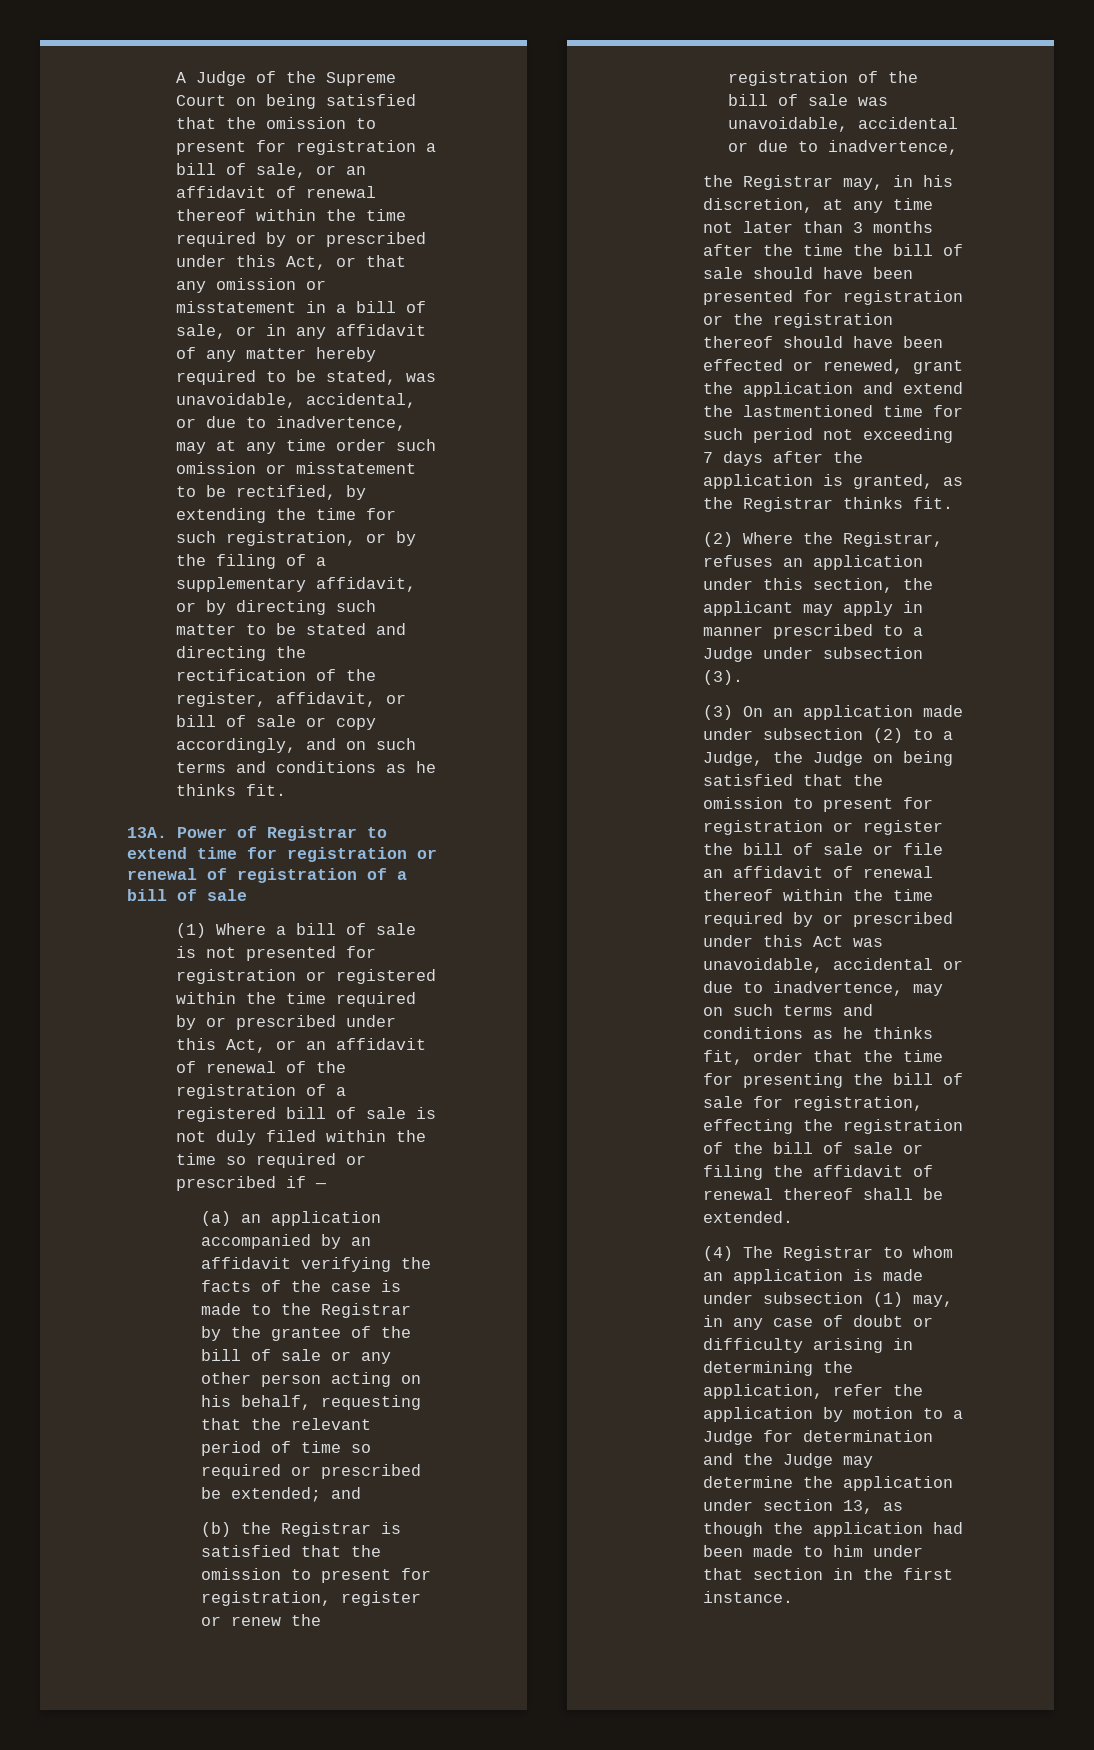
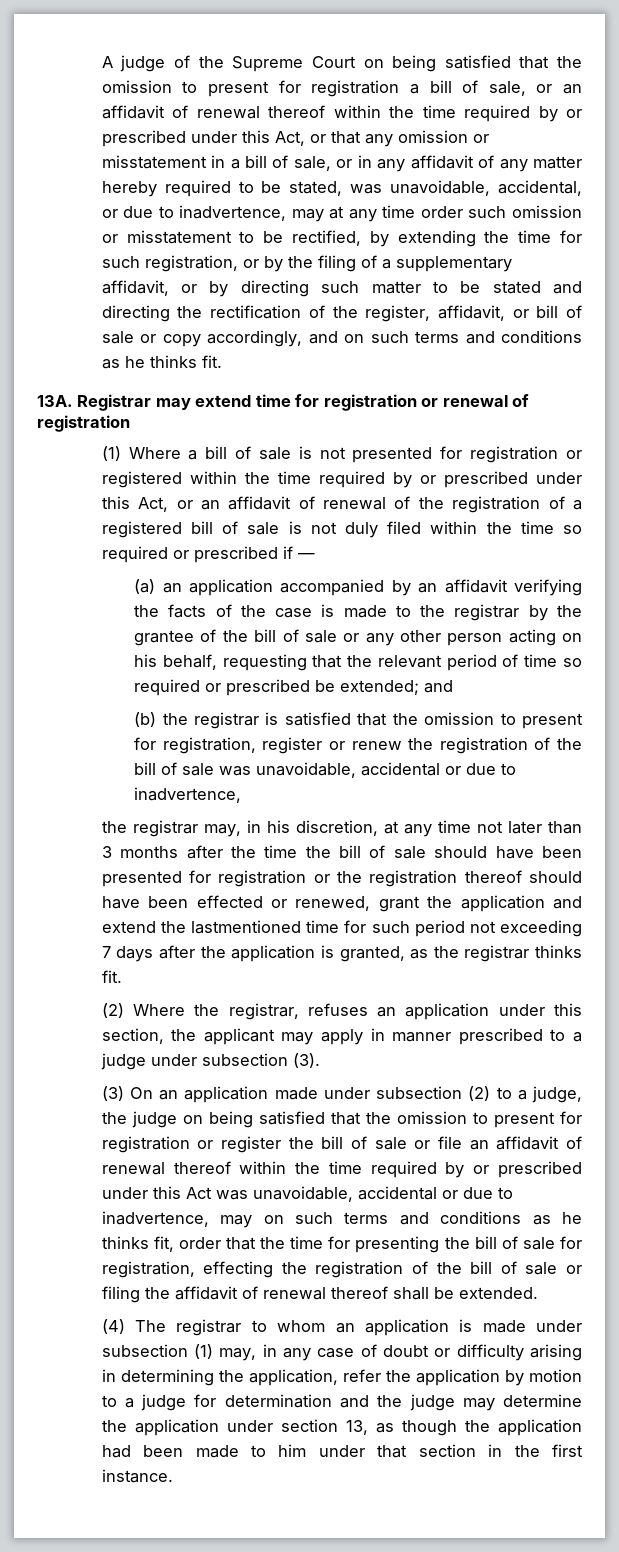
[196,71,247,86] Judge -> [120,55,166,72] judge
[177,826,387,841] Power of Registrar to -> [77,394,191,411] Registrar may
[367,868,407,880] [127,889,247,901] of a bill of sale -> (130, 423) none
[320,1303,411,1318] Registrar -> [454,604,520,621] registrar
[280,1522,371,1537] Registrar -> [193,712,259,729] registrar
[743,175,834,190] Registrar -> [132,820,198,837] registrar
[743,497,834,512] Registrar -> [464,945,530,962] registrar
[843,532,944,547] Registrar, -> [228,1003,299,1020] registrar,
[703,647,754,662] Judge -> [100,1053,146,1070] judge
[703,751,864,766] Judge, the Judge -> [532,1086,583,1103] [101,1111,177,1128] judge, the judge
[783,1246,874,1261] Registrar -> [176,1319,242,1336] registrar
[703,1430,754,1445] Judge -> [141,1394,187,1411] judge
[783,1453,834,1468] Judge -> [409,1394,455,1411] judge

